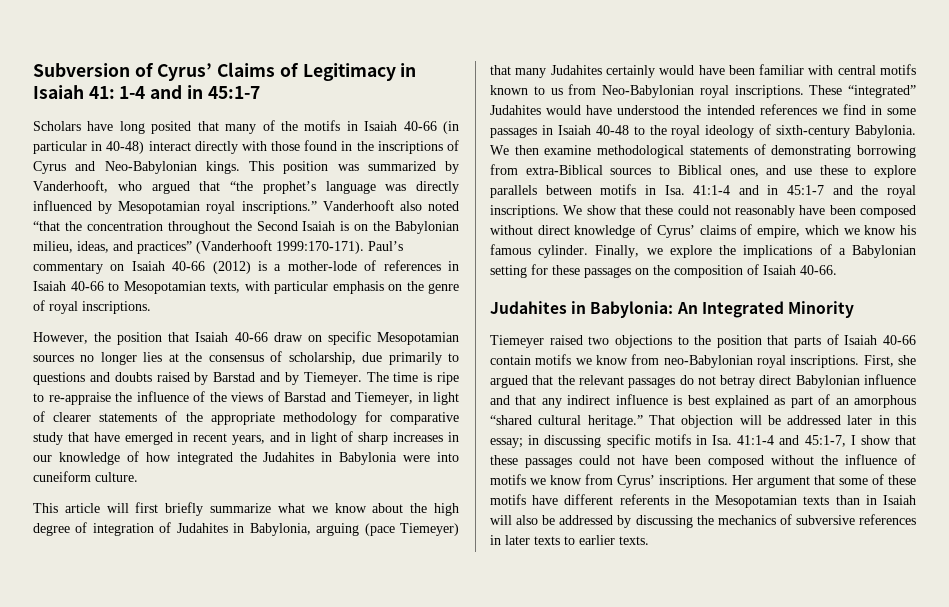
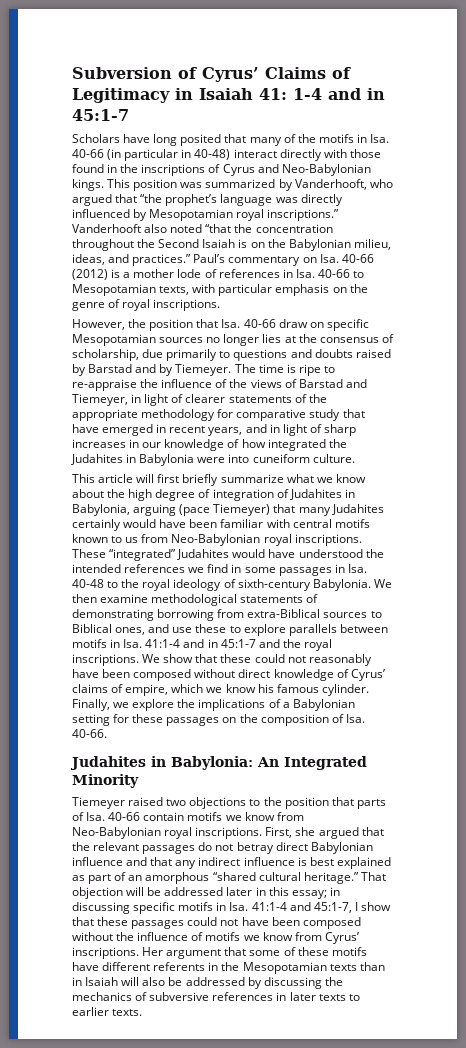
[364,121,398,131] Isaiah -> [370,134,390,143] Isa.
[137,240,364,254] practices” (Vanderhooft 1999:170-171). -> [132,254,192,266] practices.”
[131,261,165,271] Isaiah -> [319,254,339,263] Isa.
[287,261,357,271] mother-lode -> [133,269,202,278] mother lode
[33,281,66,291] Isaiah -> [295,269,315,278] Isa.
[195,332,229,342] Isaiah -> [221,319,241,328] Isa.
[557,125,591,135] Isaiah -> [347,564,367,573] Isa.
[763,265,796,275] Isaiah -> [345,714,365,723] Isa.
[844,335,878,345] Isaiah -> [86,812,106,821] Isa.
[663,355,753,368] neo-Babylonian -> [72,827,161,839] Neo-Babylonian

